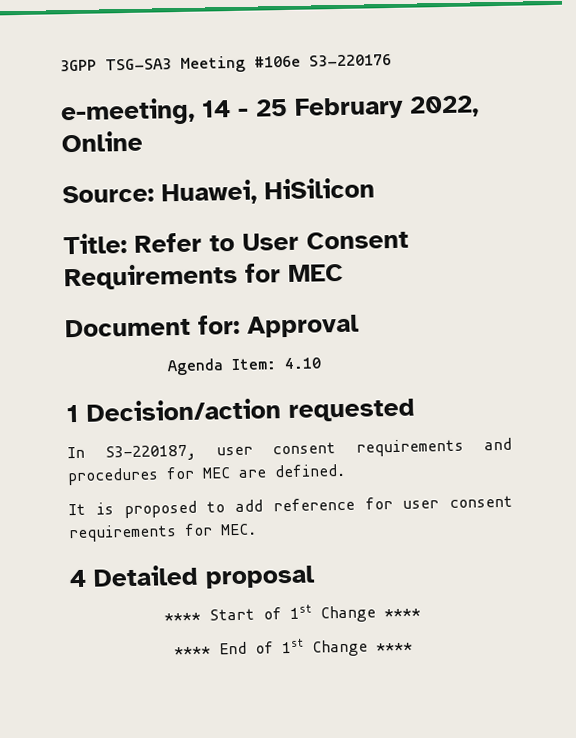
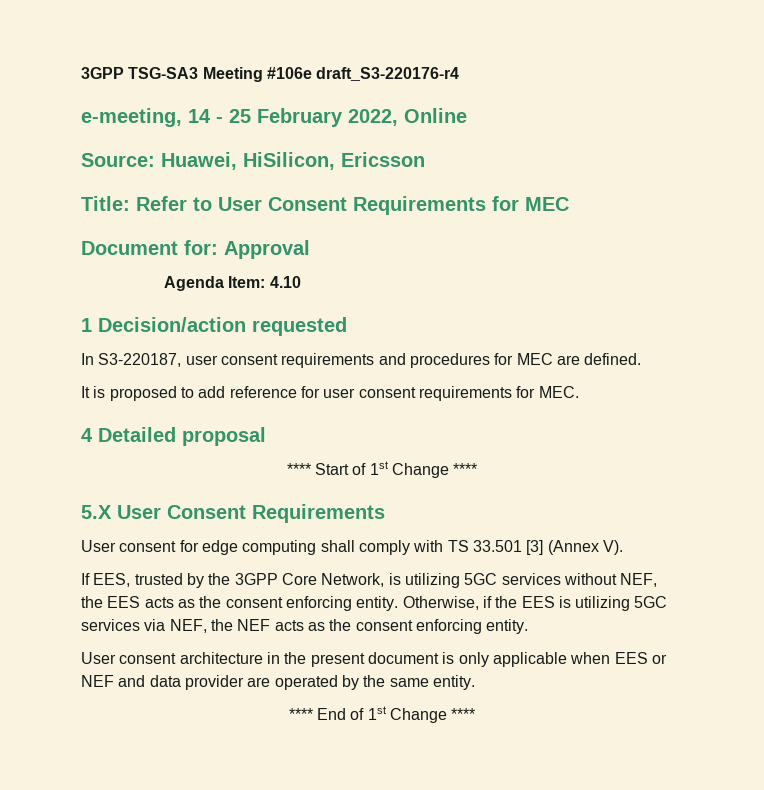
[309,54,392,67] S3-220176 -> [316,67,460,81] draft_S3-220176-r4
[264,177,375,200] HiSilicon -> [243,152,425,170] HiSilicon, Ericsson
(421, 613) none -> [81,504,385,523] [81,540,623,555] [81,573,658,588] [81,596,668,611] [81,619,529,634] [81,652,667,667] [81,675,475,690] // 5.X User Consent Requirements // User consent for edge computing shall comply with TS 33.501 [3] (Annex V). // If EES, trusted by the 3GPP Core Network, is utilizing 5GC services without NEF, the EES acts as the consent enforcing entity. Otherwise, if the EES is utilizing 5GC services via NEF, the NEF acts as the consent enforcing entity. // User consent architecture in the present document is only applicable when EES or NEF and data provider are operated by the same entity.

